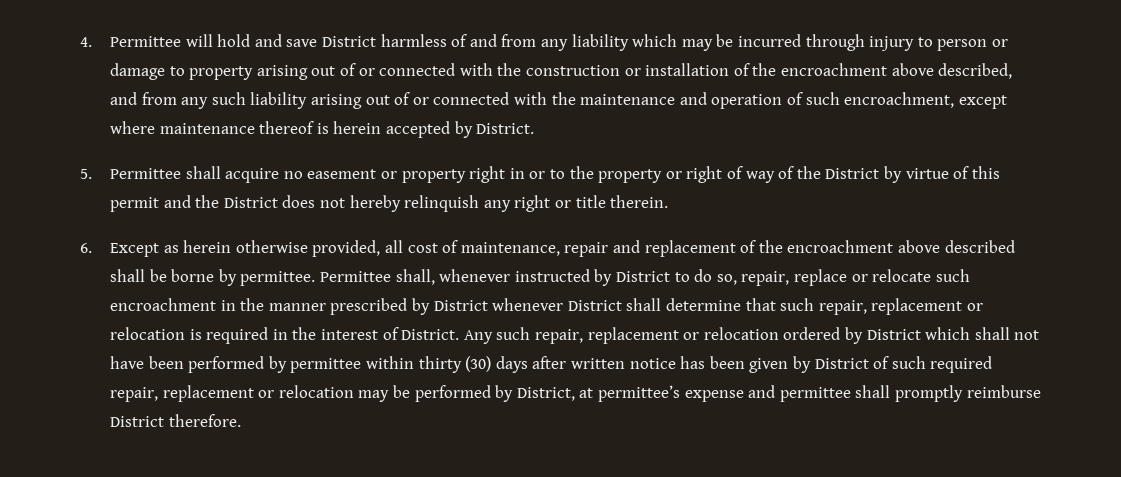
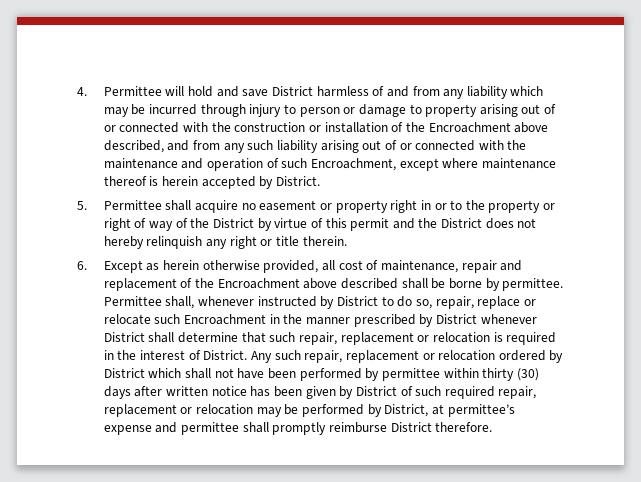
[780,63,887,76] encroachment -> [428,122,511,133] Encroachment
[844,92,955,108] encroachment, -> [310,158,396,171] Encroachment,
[787,240,894,253] encroachment -> [217,278,300,289] Encroachment
[110,298,217,311] encroachment -> [184,314,267,325] Encroachment

